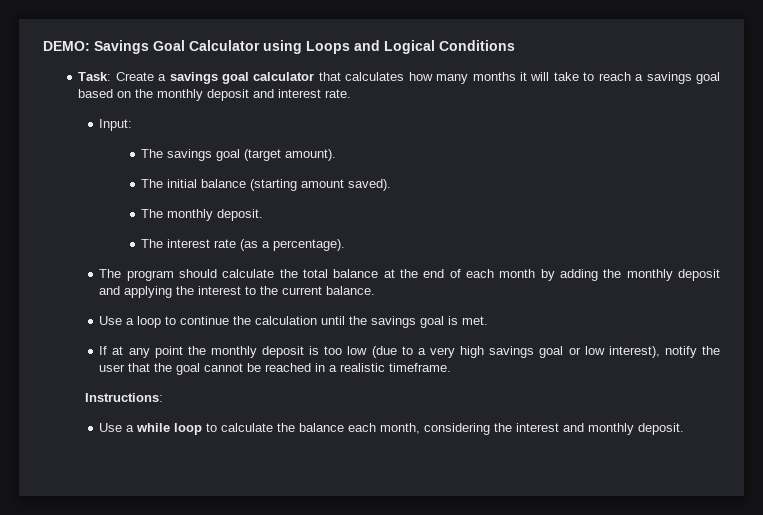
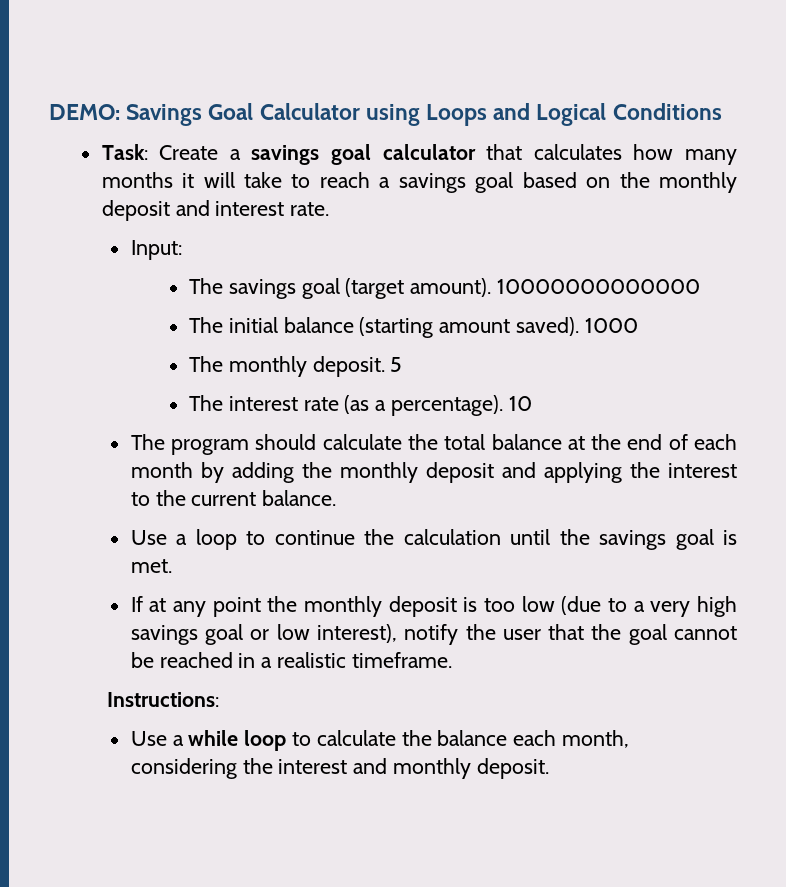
(337, 155) none -> [496,279,700,294] 10000000000000
(392, 185) none -> [584,318,638,333] 1000
(264, 215) none -> [390,357,403,372] 5
(346, 245) none -> [508,396,532,411] 10

